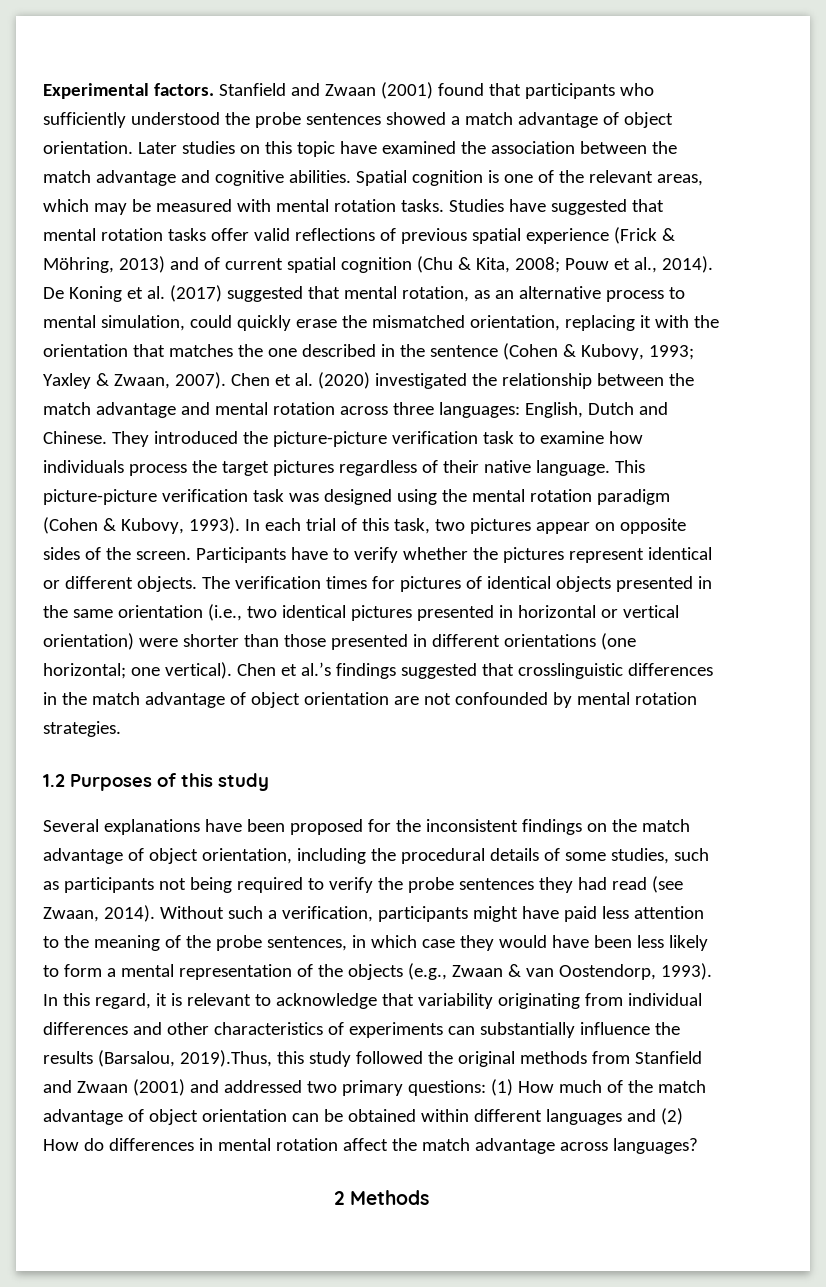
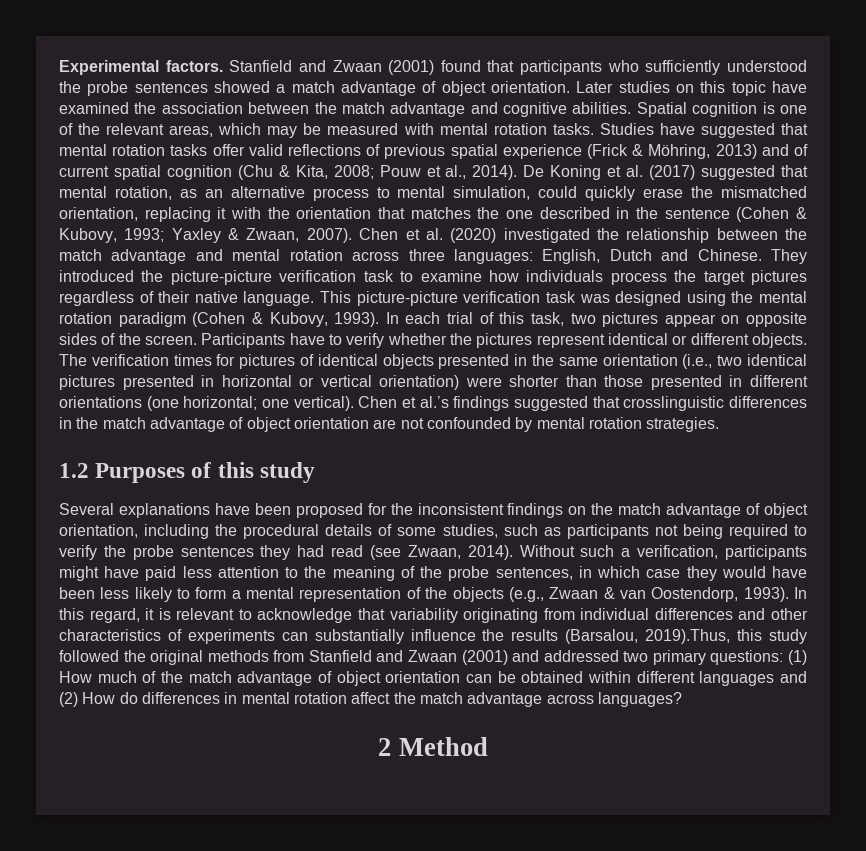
[349,1190,429,1205] Methods -> [398,737,488,756] Method

